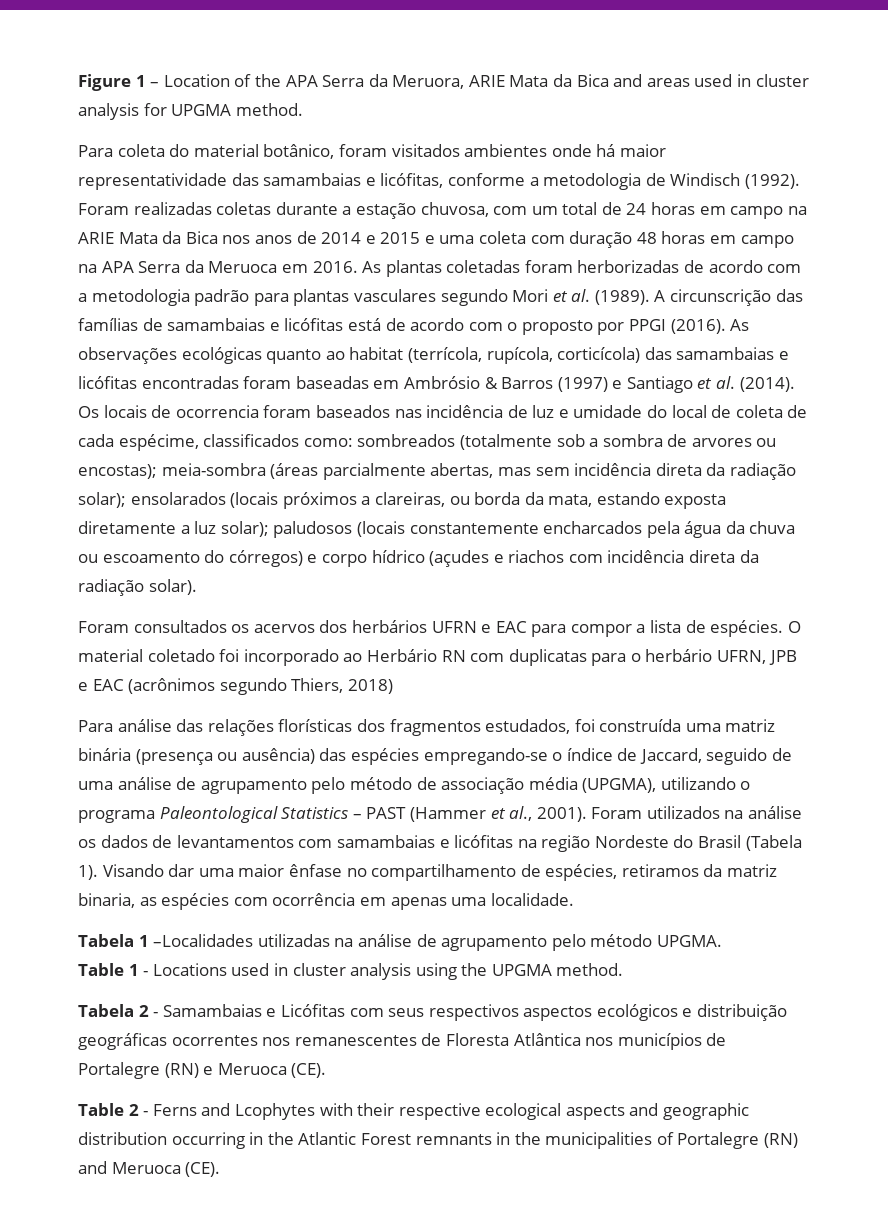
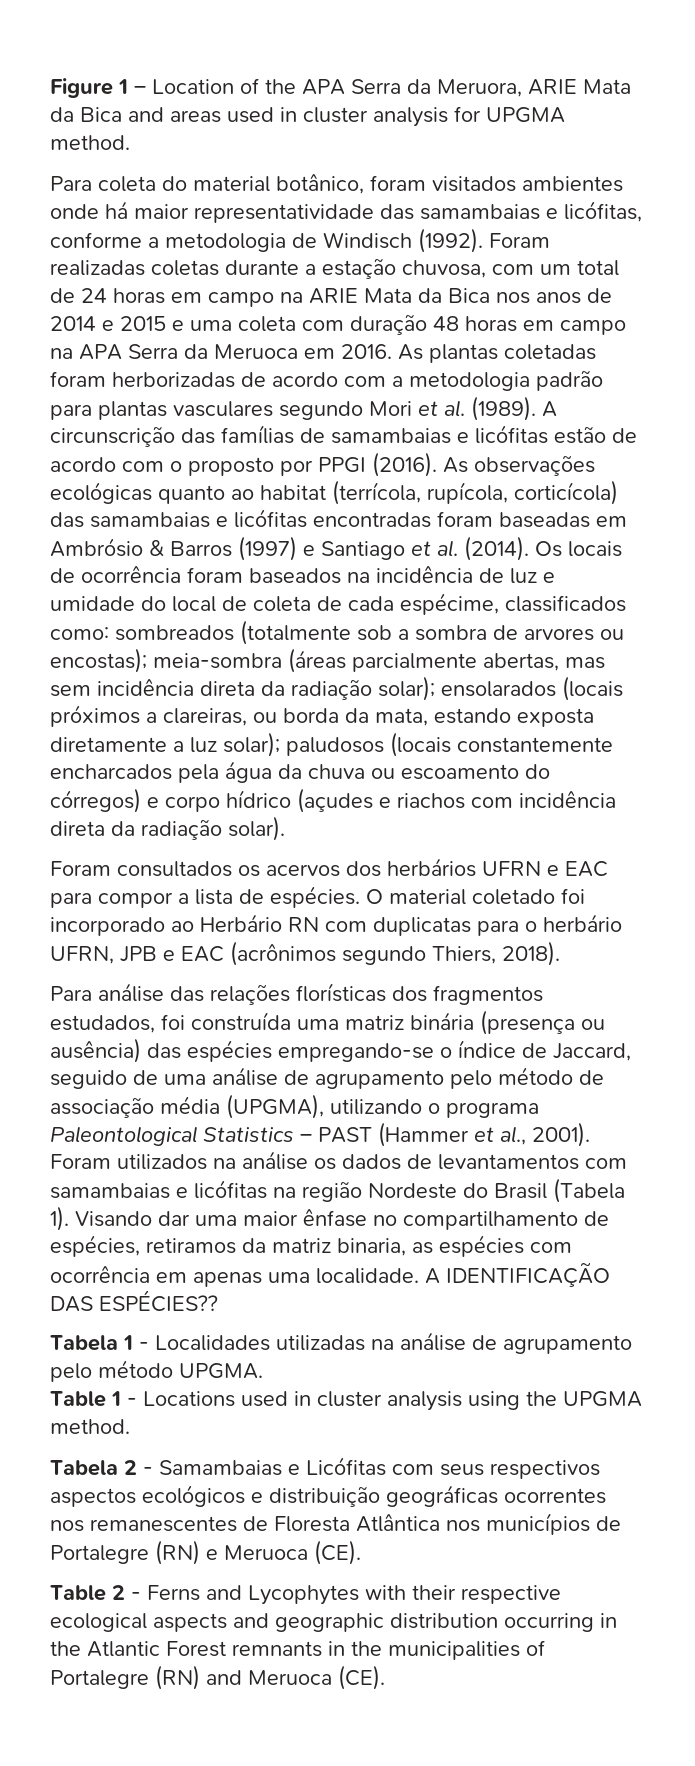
[347,318,381,331] está -> [554,426,606,444] estão
[175,405,259,418] ocorrencia -> [81,566,181,583] ocorrência
[394,409,422,418] nas -> [347,572,370,583] na
[347,679,393,694] 2018) -> [502,941,560,966] 2018).
(574, 899) none -> [425,1262,610,1287] [50,1290,218,1312] A IDENTIFICAÇÃO DAS ESPÉCIES??
[153,934,254,947] –Localidades -> [139,1335,270,1351] - Localidades
[234,1103,315,1120] Lcophytes -> [248,1585,359,1605] Lycophytes

